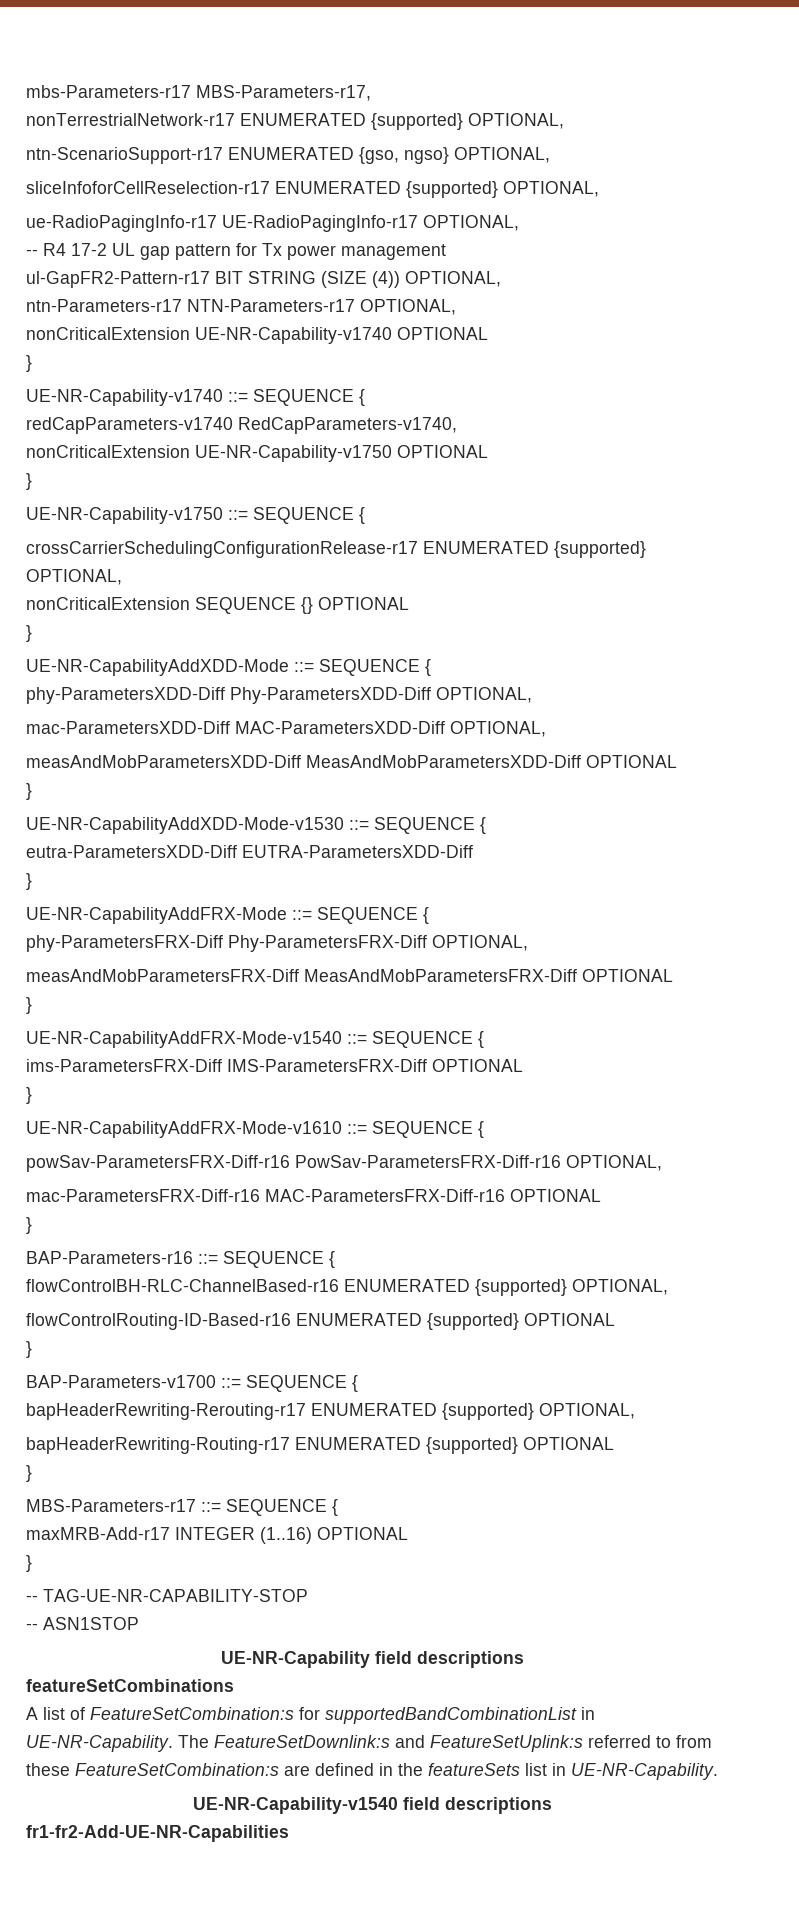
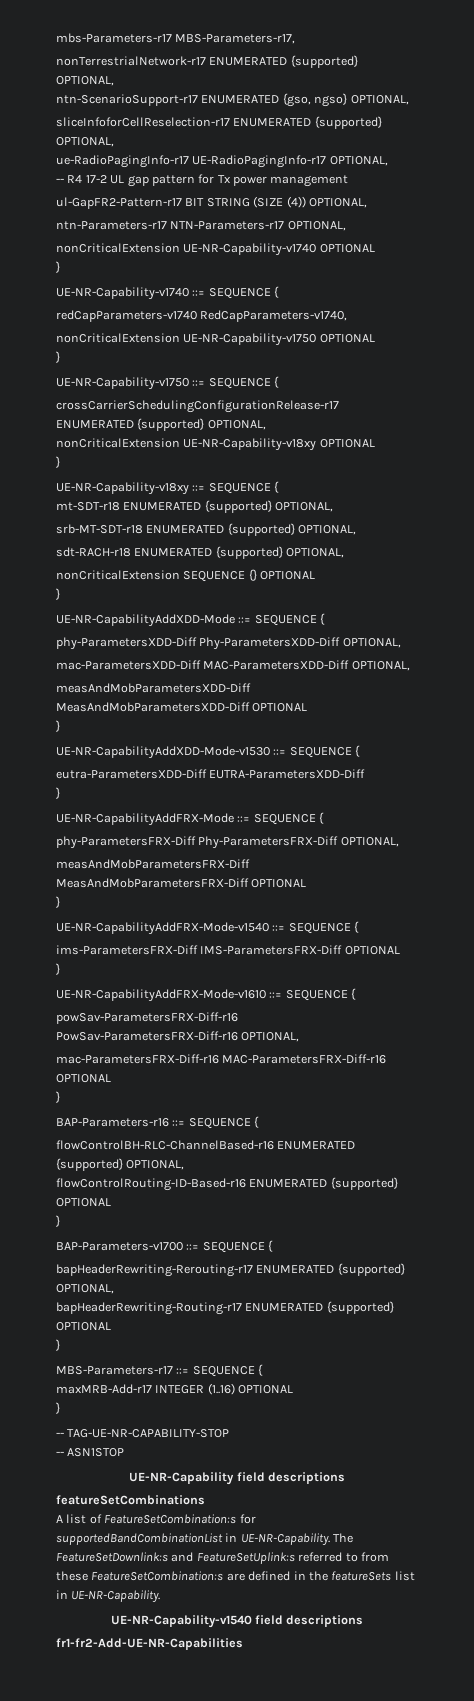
(122, 577) none -> [56,438,375,451] [56,456,60,468] [56,481,280,495] [56,500,334,513] [56,523,357,536] [56,546,345,559] // nonCriticalExtension UE-NR-Capability-v18xy OPTIONAL // } // UE-NR-Capability-v18xy ::= SEQUENCE { // mt-SDT-r18 ENUMERATED {supported} OPTIONAL, // srb-MT-SDT-r18 ENUMERATED {supported} OPTIONAL, // sdt-RACH-r18 ENUMERATED {supported} OPTIONAL,

